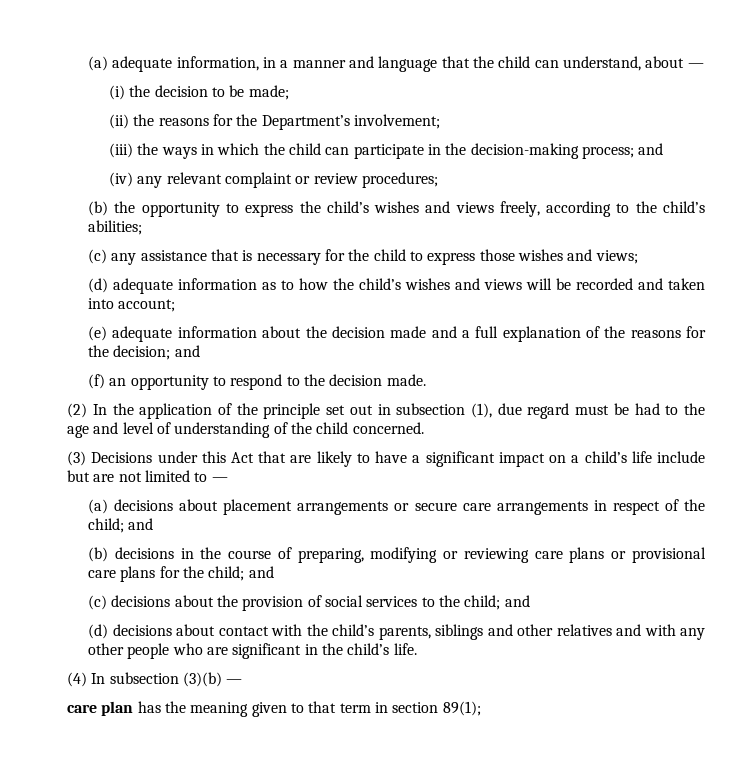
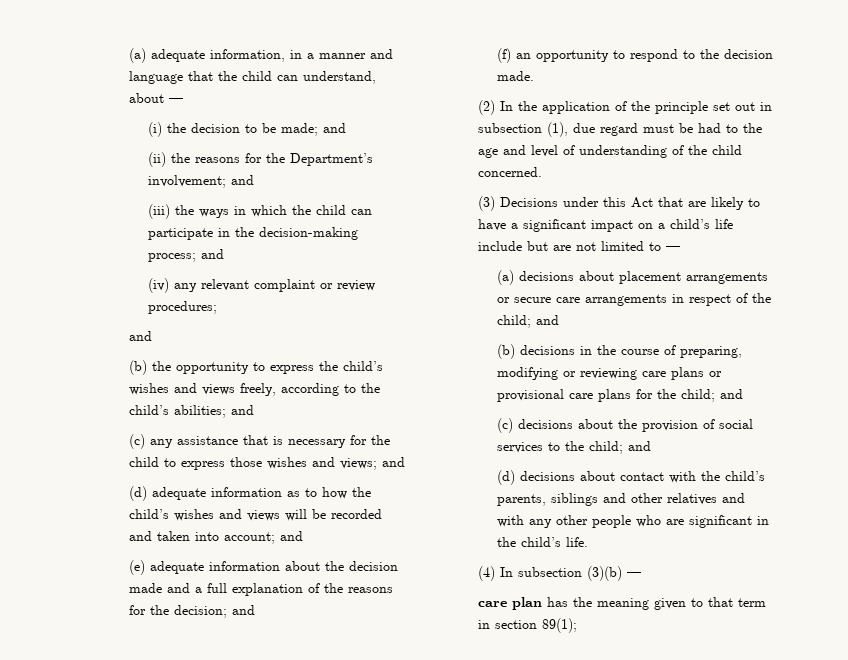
(289, 92) none -> [322,123,346,133] and
(441, 121) none -> [230,175,254,185] and
(439, 180) none -> [128,331,152,341] // and
(143, 227) none -> [230,405,254,415] and
(638, 257) none -> [381,457,405,467] and
(176, 305) none -> [279,531,303,541] and

